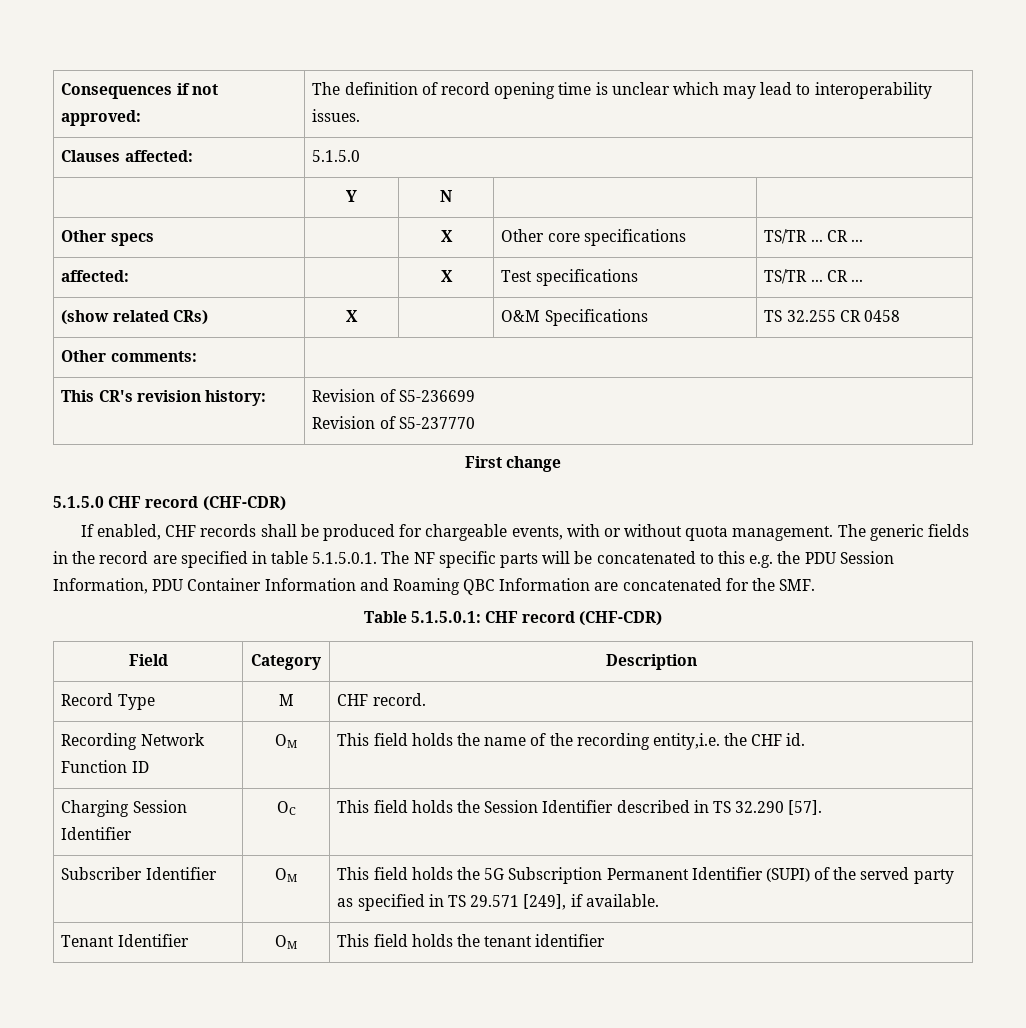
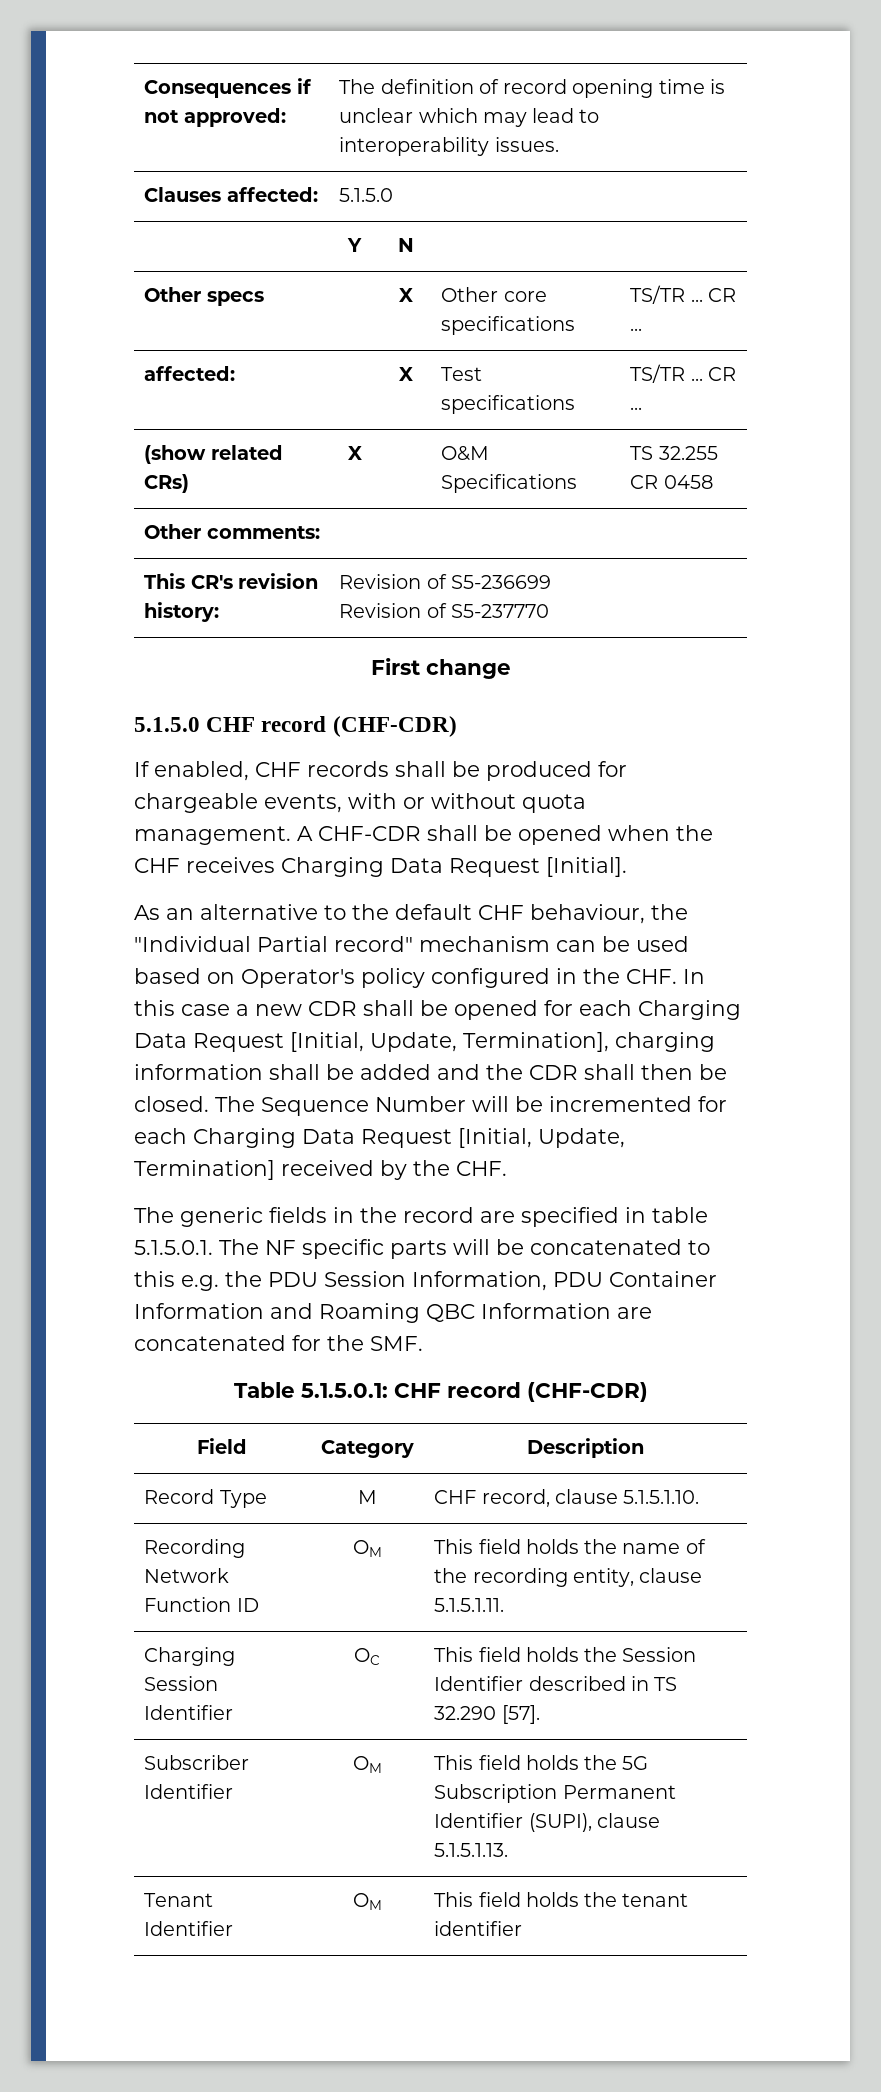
(834, 533) none -> [297,825,713,845] [134,857,627,877] [134,904,688,924] [134,936,689,952] [134,968,705,988] [134,1000,741,1020] [134,1032,715,1052] [134,1064,727,1080] [134,1096,727,1116] [134,1128,625,1148] [134,1160,507,1180] A CHF-CDR shall be opened when the CHF receives Charging Data Request [Initial]. // As an alternative to the default CHF behaviour, the "Individual Partial record" mechanism can be used based on Operator's policy configured in the CHF. In this case a new CDR shall be opened for each Charging Data Request [Initial, Update, Termination], charging information shall be added and the CDR shall then be closed. The Sequence Number will be incremented for each Charging Data Request [Initial, Update, Termination] received by the CHF. //
[372,693,426,706] record. -> [481,1489,700,1507] record, clause 5.1.5.1.10.
[652,733,806,750] entity,i.e. the CHF id. -> [572,1568,703,1587] [434,1598,505,1612] entity, clause 5.1.5.1.11.
[765,867,954,884] [337,894,659,911] (SUPI) of the served party as specified in TS 29.571 [249], if available. -> [528,1813,660,1832] [434,1843,509,1857] (SUPI), clause 5.1.5.1.13.

